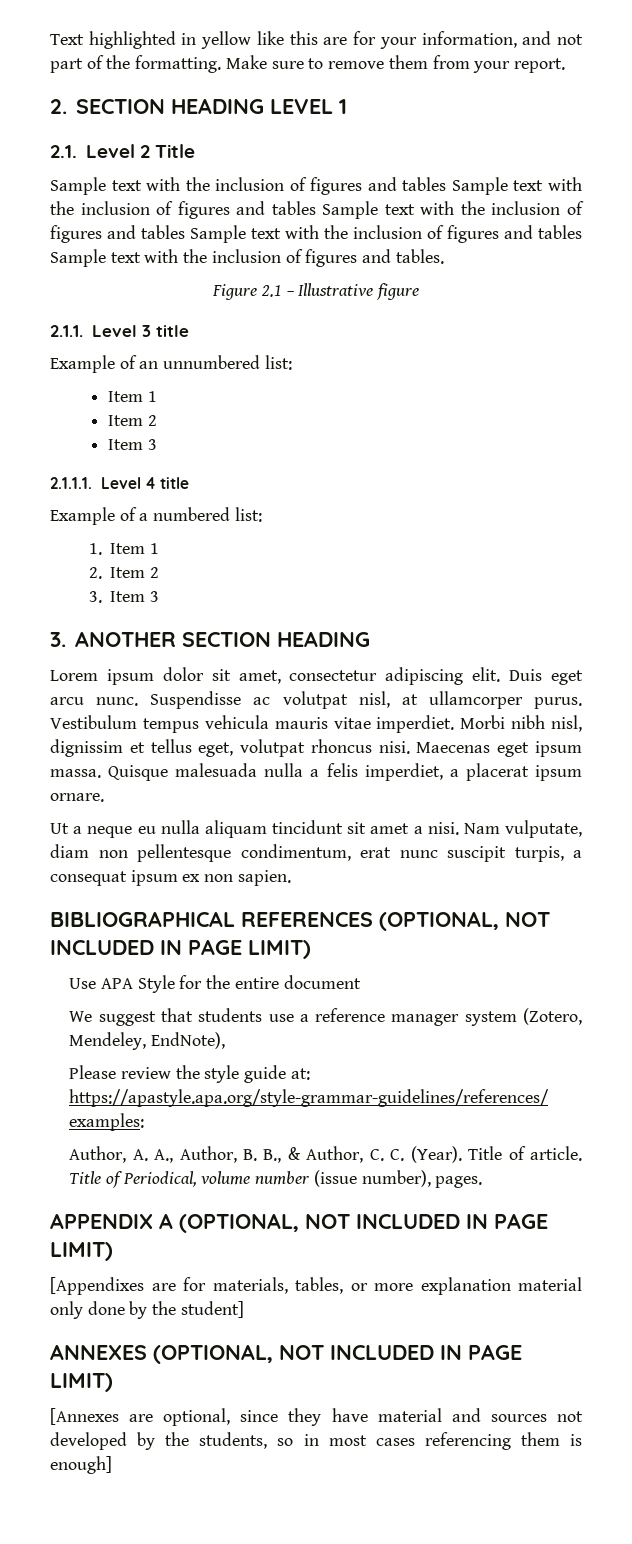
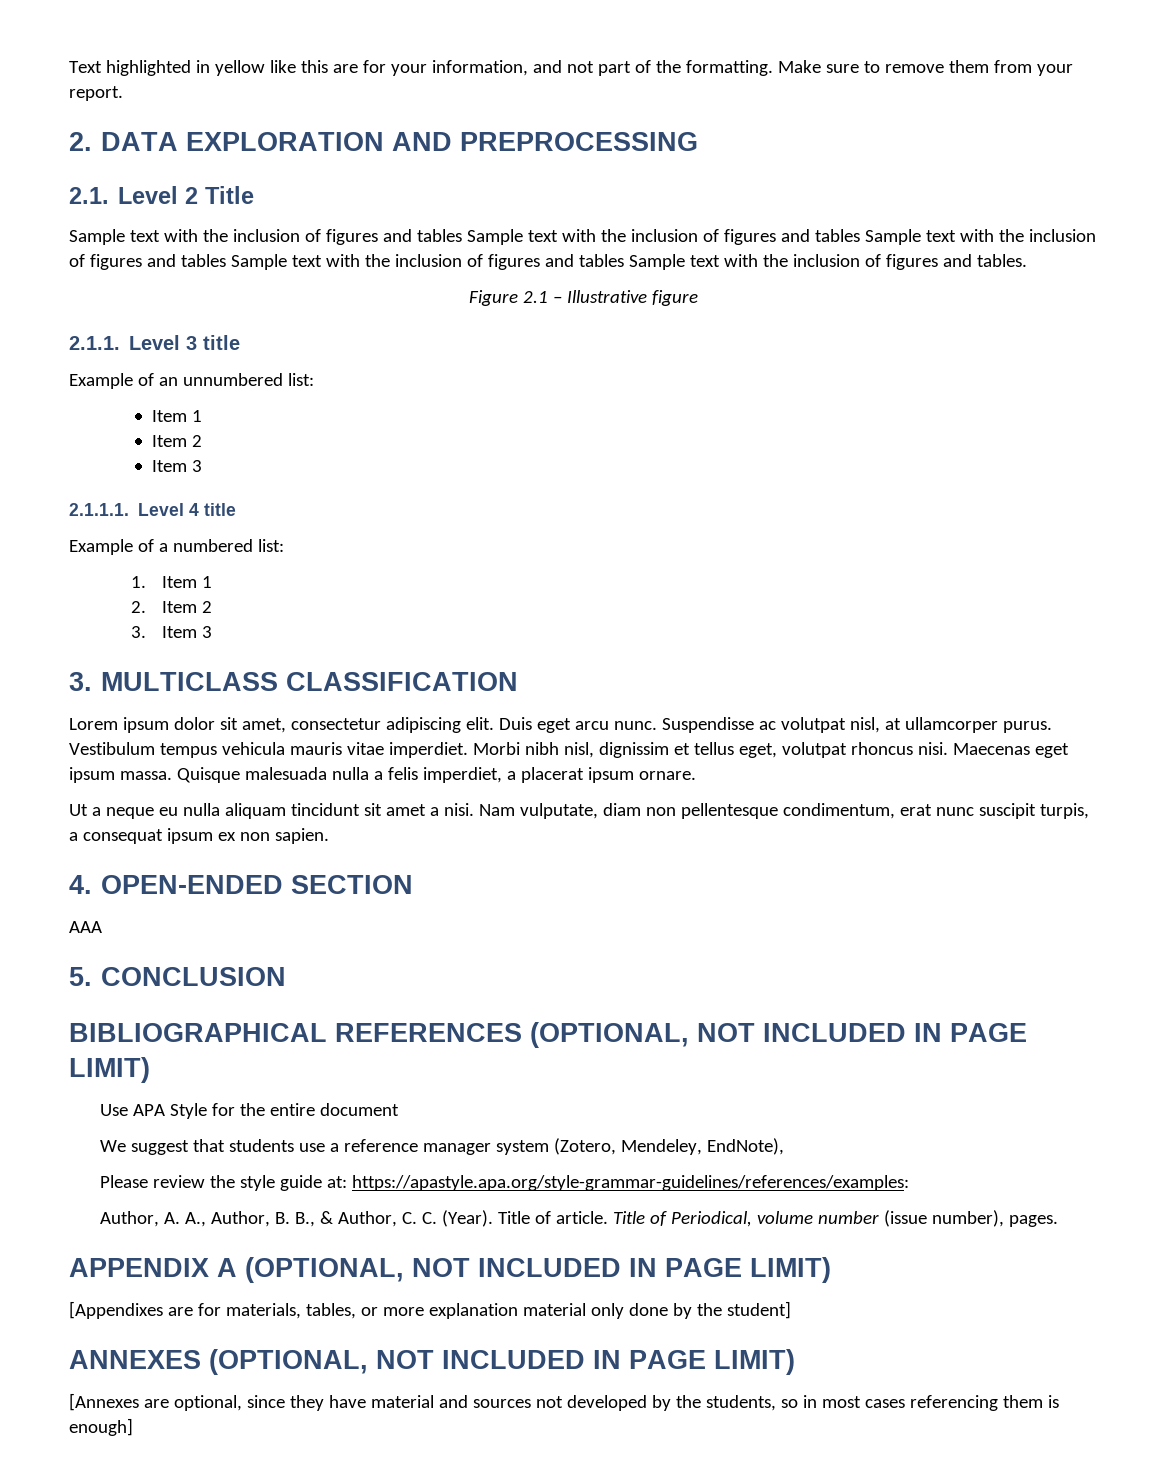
[75,98,347,114] SECTION HEADING LEVEL 1 -> [101,132,699,151] DATA EXPLORATION AND PREPROCESSING
[74,631,370,647] ANOTHER SECTION HEADING -> [101,672,519,691] MULTICLASS CLASSIFICATION
(291, 878) none -> [69,875,414,894] [69,921,102,933] [69,967,287,986] // 4. OPEN-ENDED SECTION // AAA // 5. CONCLUSION

